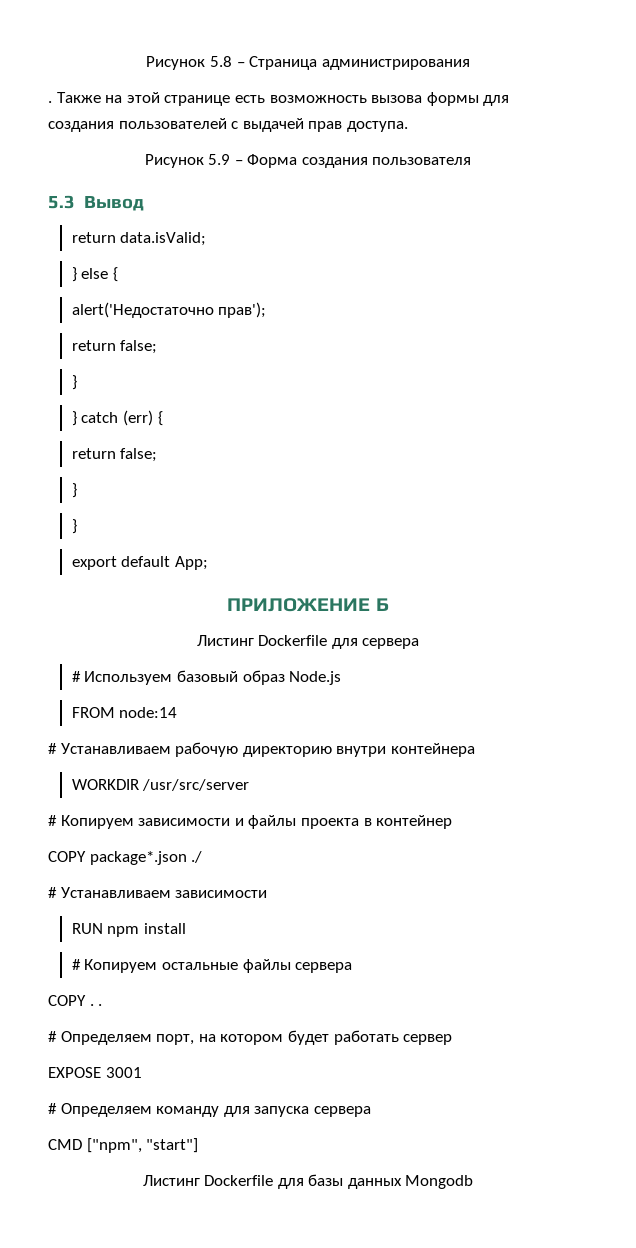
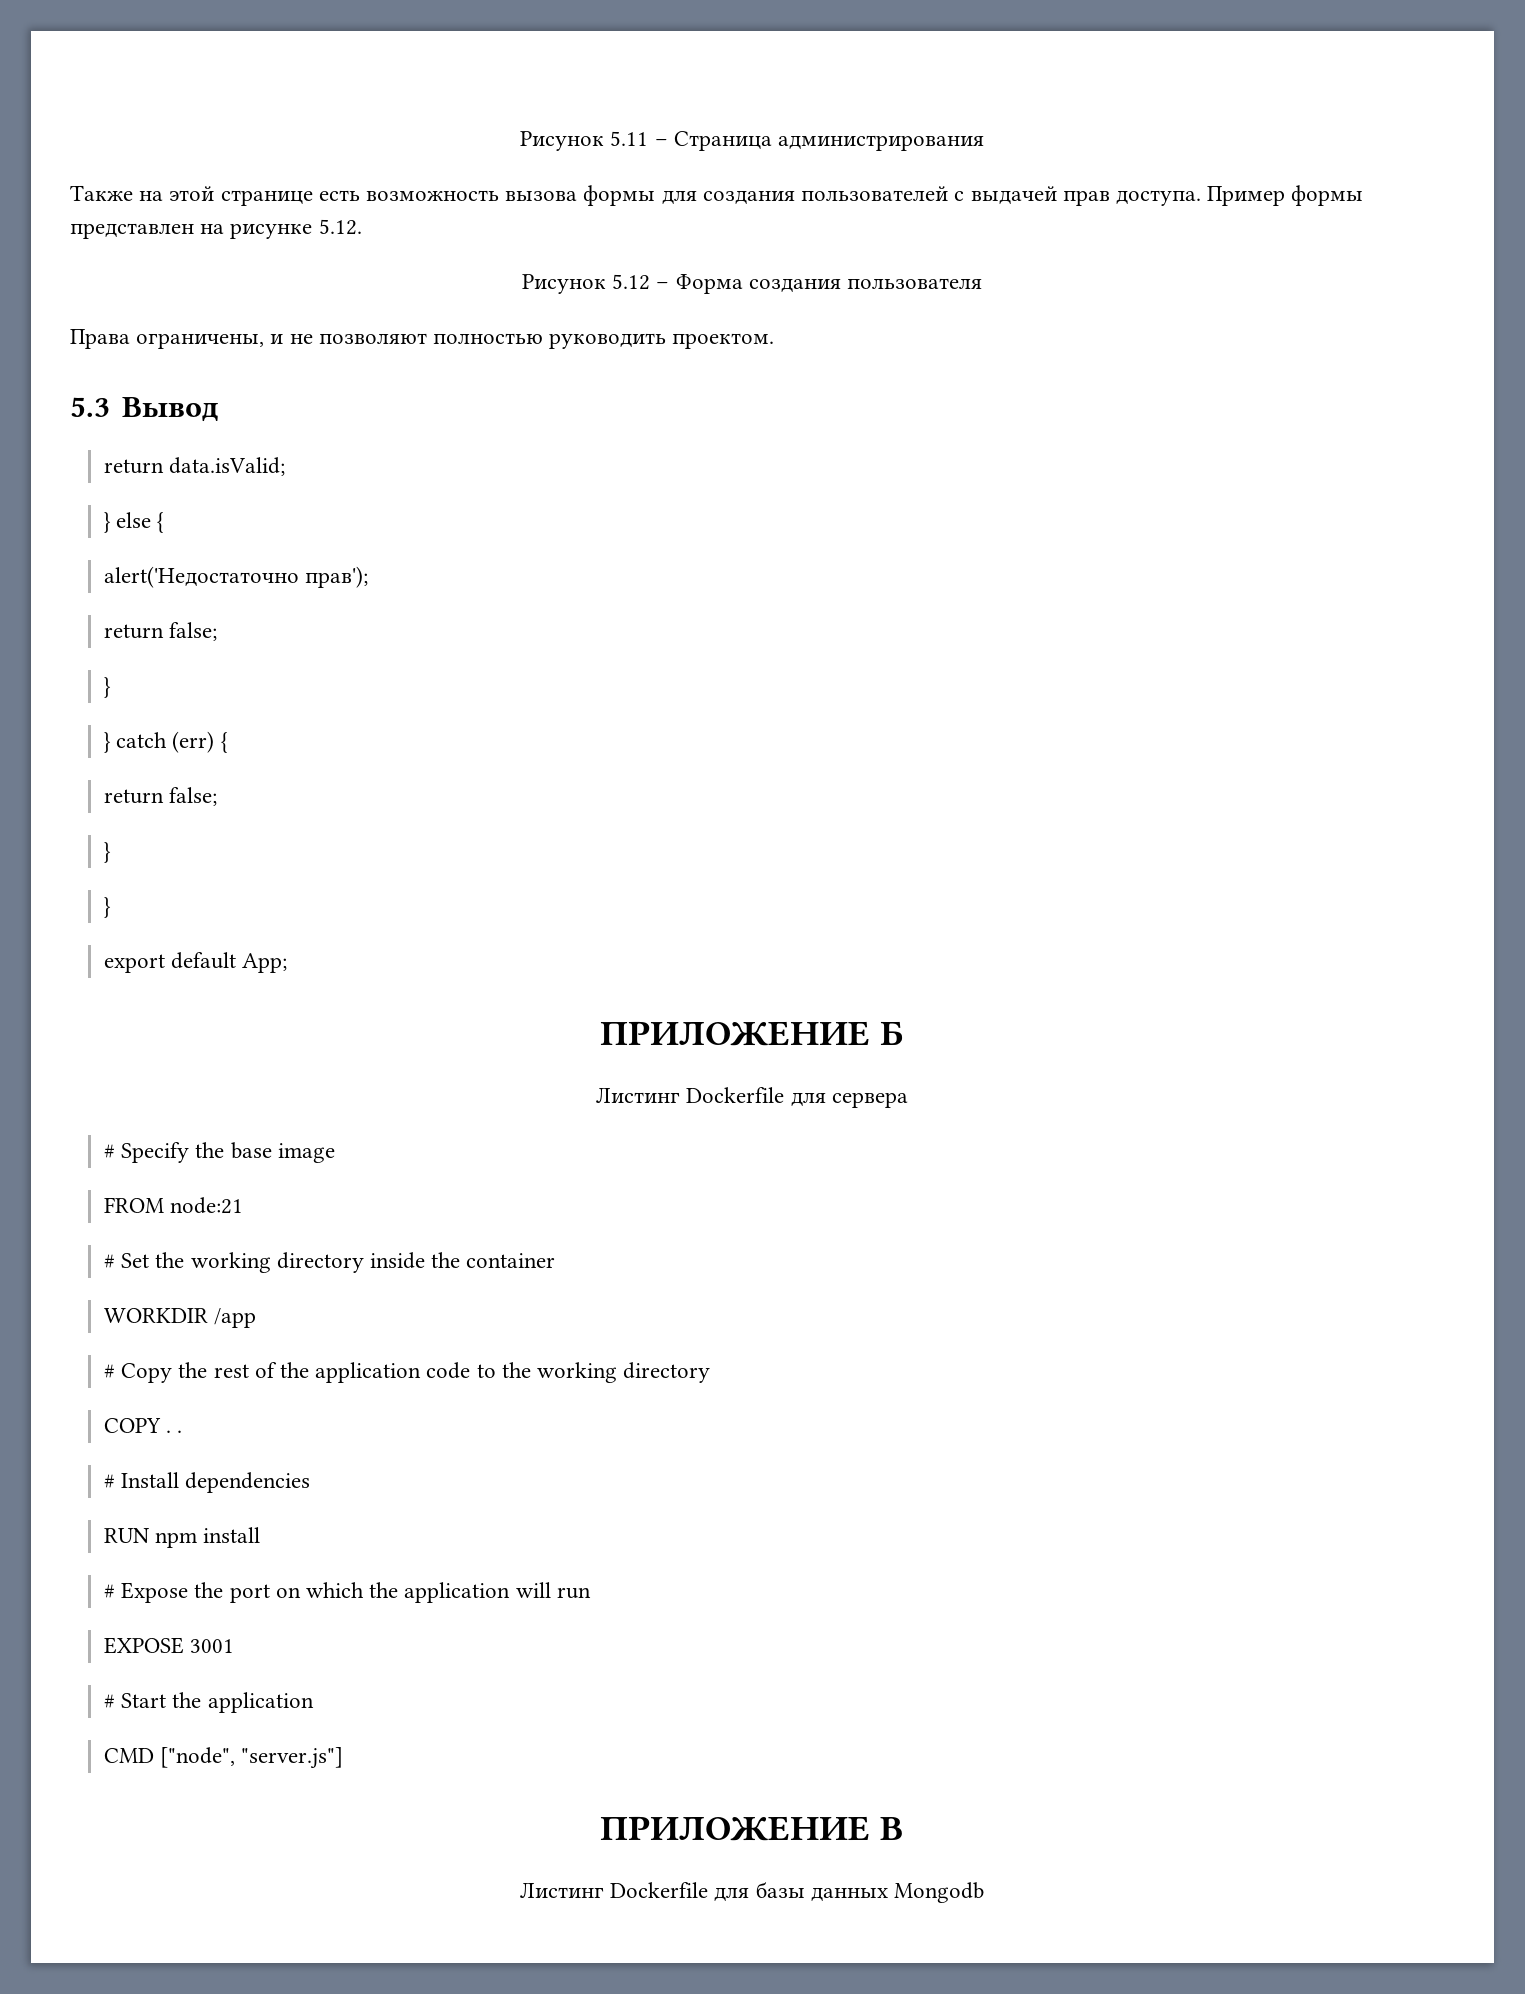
[146,56,232,70] Рисунок 5.8 -> [520,131,649,151] Рисунок 5.11
[48,101,52,103] . -> (984, 143) none
[144,154,231,168] // Рисунок 5.9 -> [1207,185,1364,206] [70,219,362,239] [521,274,651,294] Пример формы представлен на рисунке 5.12. // Рисунок 5.12
(472, 161) none -> [70,329,775,349] // Права ограничены, и не позволяют полностью руководить проектом.
[84,670,342,685] Используем базовый образ Node.js -> [121,1142,335,1163] Specify the base image
[119,707,178,718] [48,742,475,757] node:14 // # Устанавливаем рабочую директорию внутри контейнера -> [170,1197,244,1214] [103,1252,556,1273] node:21 // # Set the working directory inside the container
[142,779,250,791] [48,815,453,829] [48,851,203,865] [48,887,268,898] /usr/src/server // # Копируем зависимости и файлы проекта в контейнер // COPY package*.json ./ // # Устанавливаем зависимости -> [214,1308,257,1328] [103,1362,711,1383] [103,1418,183,1433] [103,1472,311,1493] /app // # Copy the rest of the application code to the working directory // COPY . . // # Install dependencies
[84,959,353,973] [48,995,103,1006] [48,1030,453,1045] [48,1067,142,1078] [48,1103,371,1117] [48,1138,199,1153] Копируем остальные файлы сервера // COPY . . // # Определяем порт, на котором будет работать сервер // EXPOSE 3001 // # Определяем команду для запуска сервера // CMD ["npm", "start"] -> [121,1582,591,1603] [103,1637,235,1654] [103,1692,314,1713] [103,1747,344,1769] [600,1816,904,1841] Expose the port on which the application will run // EXPOSE 3001 // # Start the application // CMD ["node", "server.js"] // ПРИЛОЖЕНИЕ В

